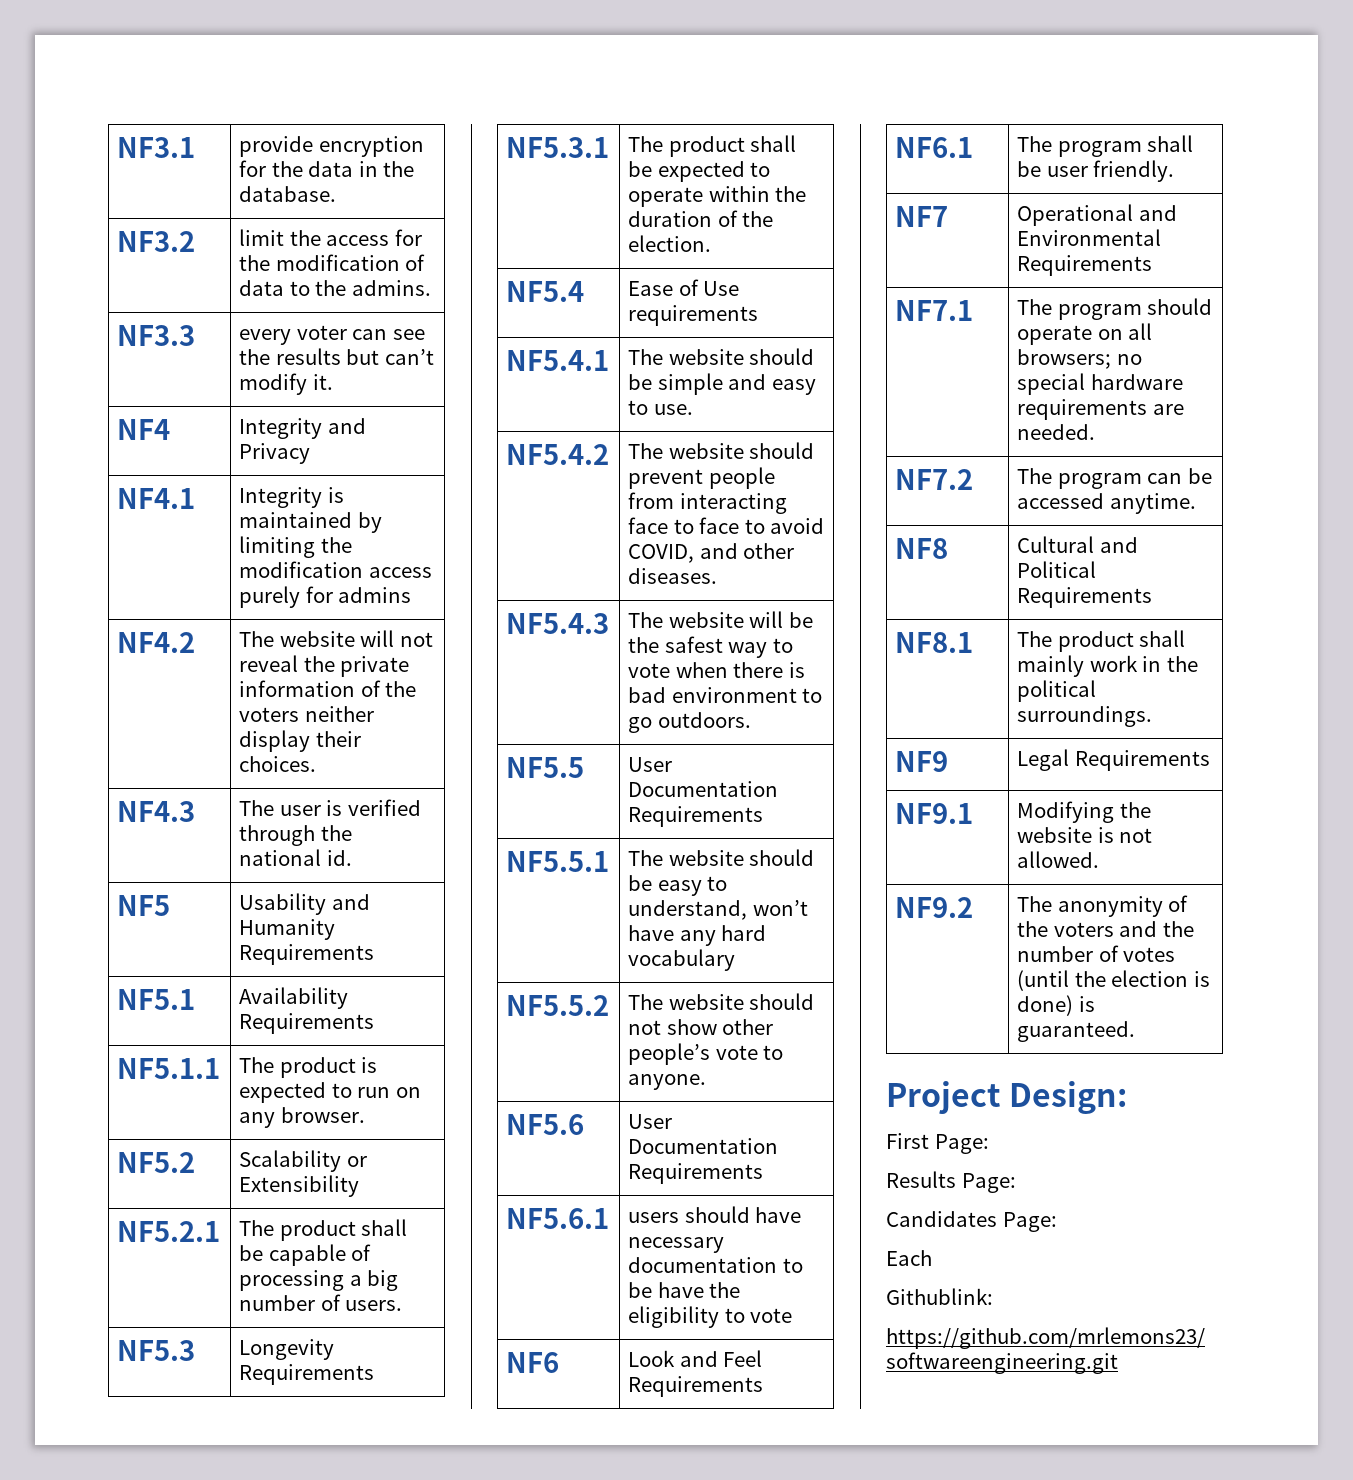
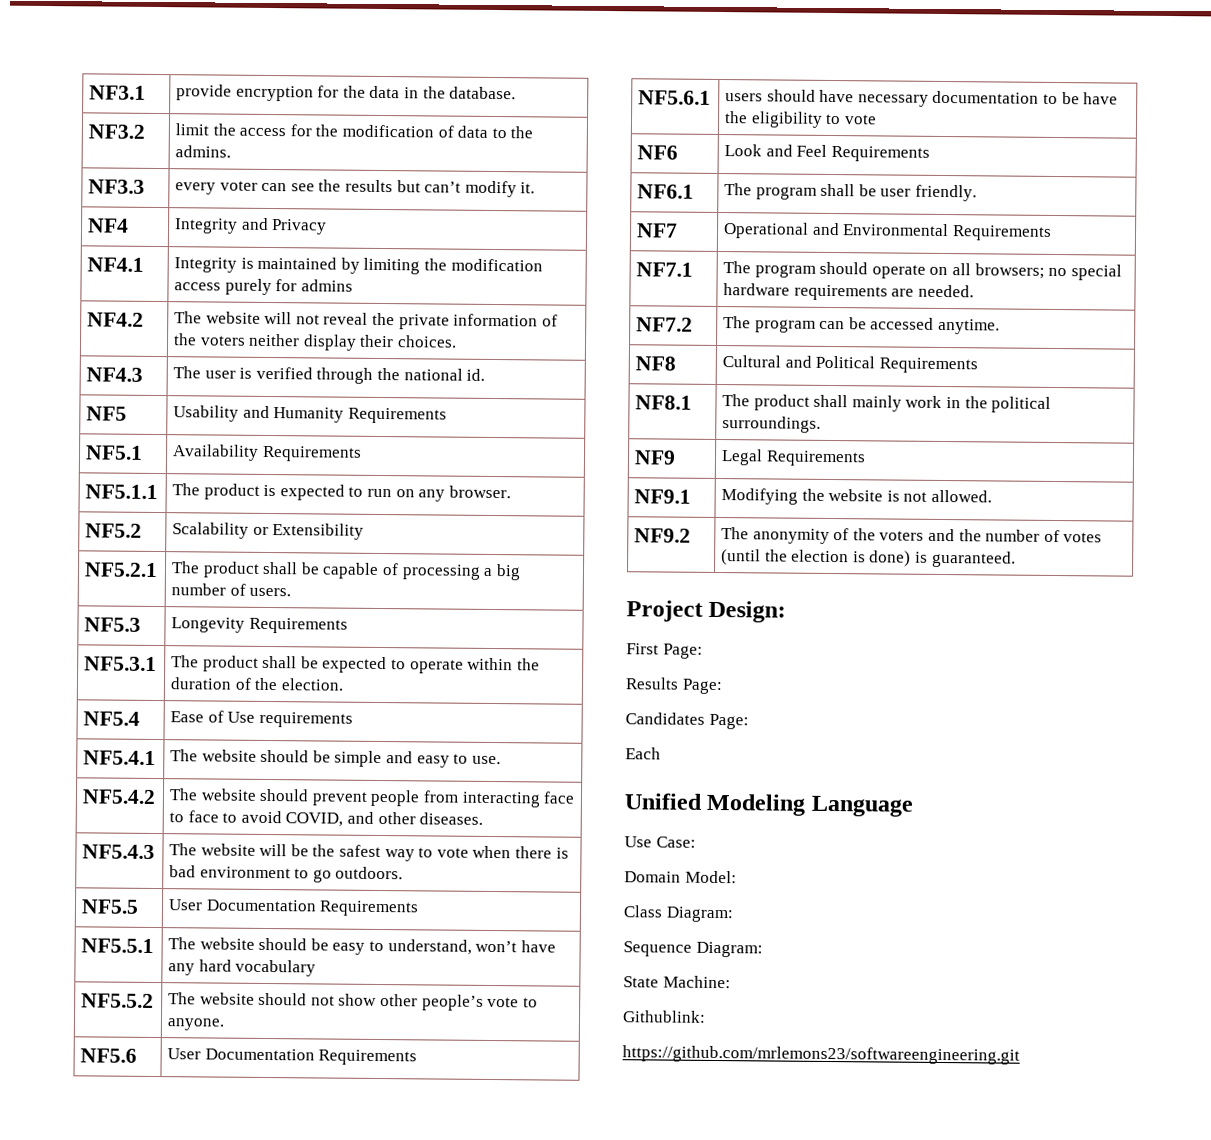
(932, 1258) none -> [624,793,913,817] [624,836,696,848] [624,870,737,884] [623,905,734,923] [623,941,763,958] [623,975,731,989] // Unified Modeling Language // Use Case: // Domain Model: // Class Diagram: // Sequence Diagram: // State Machine:

